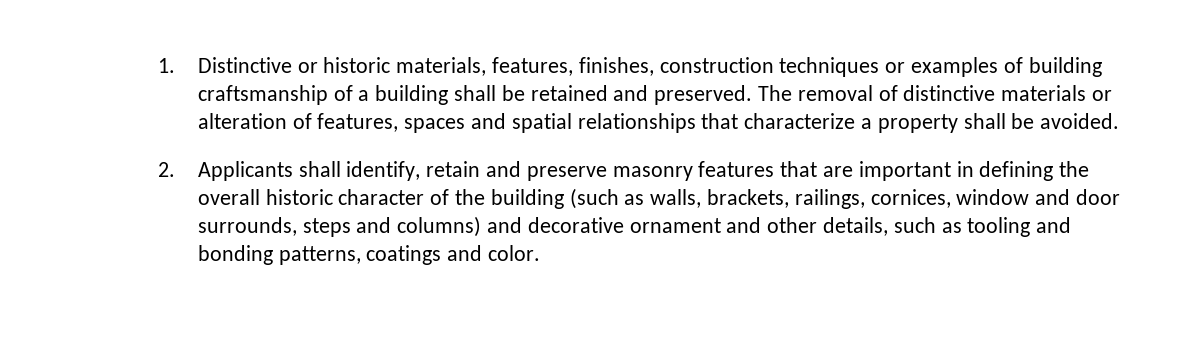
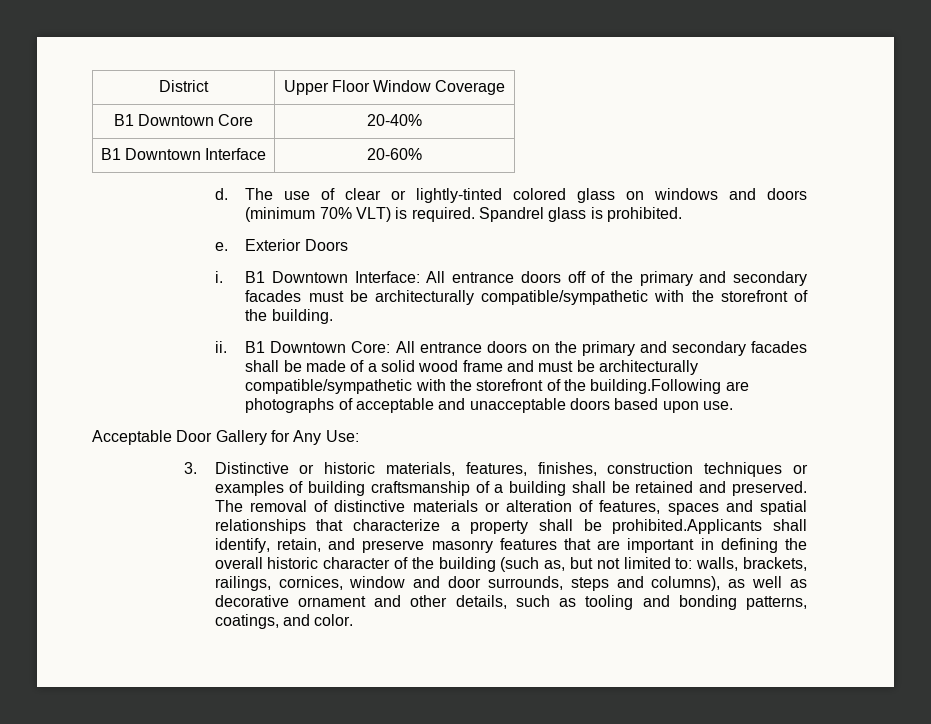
[158,58,176,73] 1. -> [159,80,209,92] [283,80,506,95] [113,114,254,126] [367,114,422,126] [100,148,267,160] [367,148,422,160] [214,188,808,203] [245,207,682,222] [214,239,348,251] [214,271,808,286] [245,290,809,305] [245,309,333,324] [214,341,807,356] [245,360,698,375] [245,379,749,394] [245,398,733,413] [92,430,359,445] [183,462,197,474] District | Upper Floor Window Coverage // B1 Downtown Core | 20-40% // B1 Downtown Interface | 20-60% // d. The use of clear or lightly‐tinted colored glass on windows and doors (minimum 70% VLT) is required. Spandrel glass is prohibited. // e. Exterior Doors // i. B1 Downtown Interface: All entrance doors off of the primary and secondary facades must be architecturally compatible/sympathetic with the storefront of the building. // ii. B1 Downtown Core: All entrance doors on the primary and secondary facades shall be made of a solid wood frame and must be architecturally compatible/sympathetic with the storefront of the building.Following are photographs of acceptable and unacceptable doors based upon use. // Acceptable Door Gallery for Any Use: // 3.
[1040,113,1120,129] [158,161,293,181] avoided. // 2. Applicants -> [612,519,763,534] prohibited.Applicants
[426,161,481,177] retain -> [276,538,321,552] retain,
[624,194,645,205] as -> [544,557,693,571] as, but not limited to:
[397,216,522,237] columns) and -> [651,576,807,591] columns), as well as
[366,245,442,265] coatings -> [214,614,279,629] coatings,

